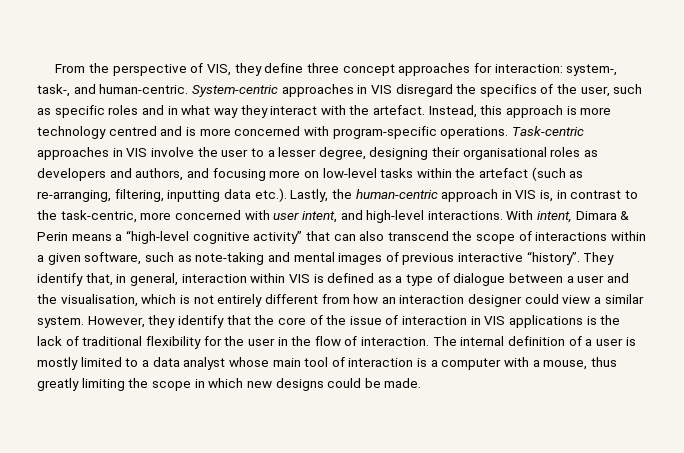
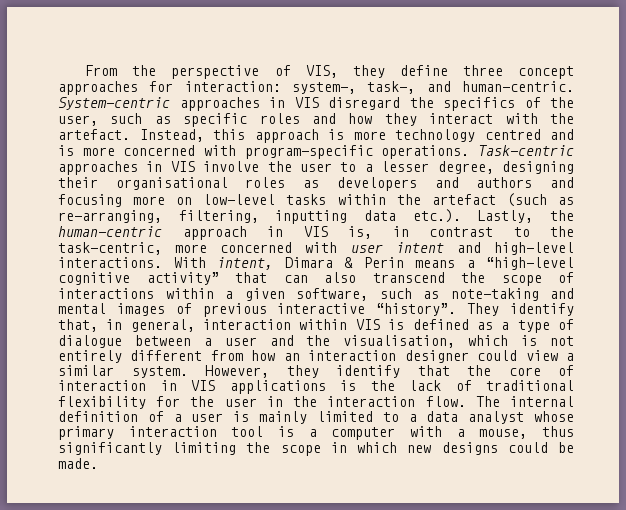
[167,105,238,118] in what way -> [348,113,373,124] how
[135,168,184,181] authors, -> [476,177,533,188] authors
[301,211,337,223] intent, -> [395,242,444,253] intent
[326,315,399,325] the issue of -> (574, 370) none
[314,336,430,346] flow of interaction. -> [327,396,466,407] interaction flow.
[37,357,78,370] mostly -> [259,411,308,424] mainly
[272,357,414,367] main tool of interaction -> [58,426,264,440] primary interaction tool
[37,378,79,391] greatly -> [58,442,162,455] significantly

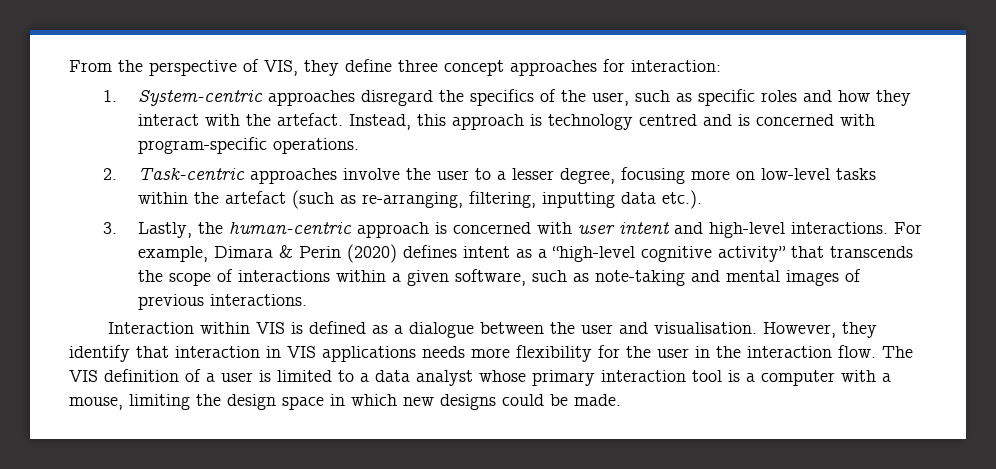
[292,81,574,94] [58,97,319,111] system-, task-, and human-centric. System-centric approaches in VIS -> [103,90,355,106] // 1. System-centric approaches
[353,131,386,140] more -> (542, 120) none
[82,147,115,156] more -> (750, 120) none
(470, 152) none -> [103,168,118,180] // 2.
[146,161,195,172] in VIS -> (337, 176) none
[501,161,574,174] [58,177,574,191] designing their organisational roles as developers and authors and -> (615, 176) none
(461, 216) none -> [103,222,118,234] // 3.
[267,226,574,239] [58,242,208,255] in VIS is, in contrast to the task-centric, more -> [434,222,447,234] is
[173,257,273,270] With intent, -> [893,222,922,234] [137,246,208,262] For example,
[415,260,455,268] means -> [346,244,532,263] (2020) defines intent as
[283,272,445,283] can also transcend -> [829,246,913,258] transcends
[277,303,574,316] [58,319,292,332] interactive “history”. They identify that, in general, interaction -> [209,294,307,306] [108,322,195,334] interactions. // Interaction
[517,319,575,333] type of -> (404, 329) none
[203,338,212,346] a -> [550,322,576,334] the
[306,335,575,348] [58,350,575,363] [58,365,188,378] the visualisation, which is not entirely different from how an interaction designer could view a similar system. -> [654,322,758,334] visualisation.
[467,365,574,376] the core of -> (169, 352) none
[340,380,574,391] is the lack of traditional -> [422,346,510,358] needs more
[510,396,574,407] internal -> [69,370,98,382] VIS
[259,411,308,424] mainly -> (271, 376) none
[542,426,574,437] [58,442,321,456] thus significantly limiting the scope -> [129,394,324,410] limiting the design space

